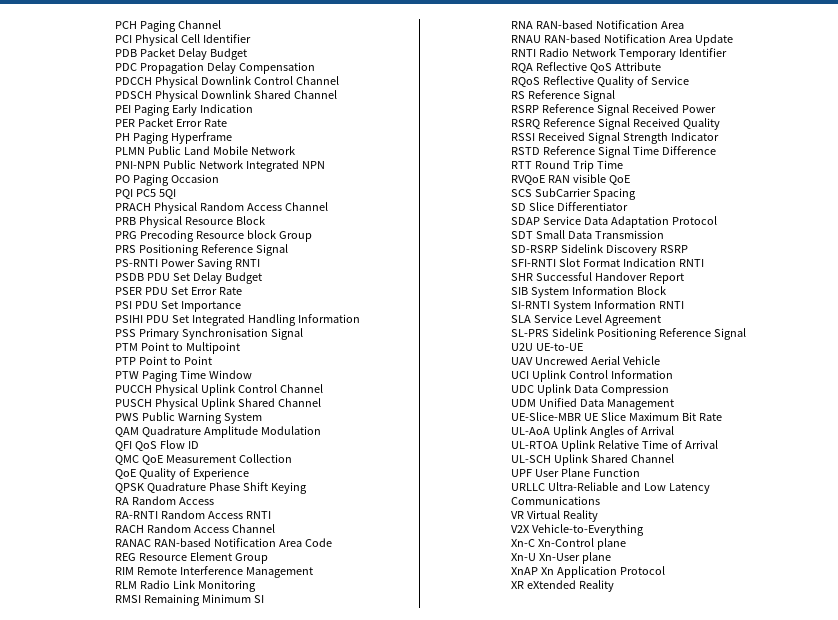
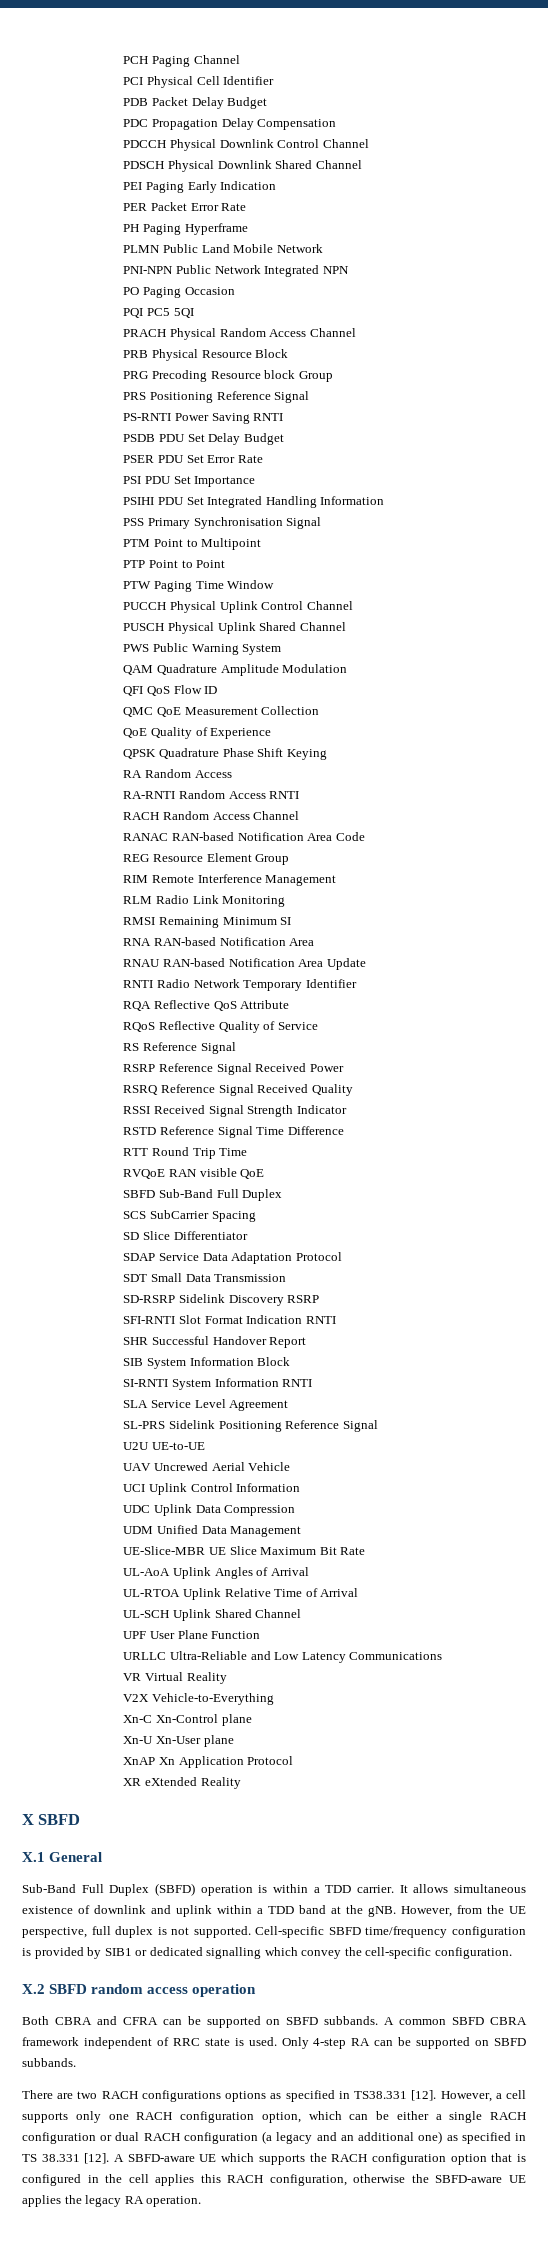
(631, 180) none -> [123,1189,283,1201] // SBFD Sub-Band Full Duplex
(615, 586) none -> [22,1814,81,1825] [22,1852,103,1862] [22,1883,527,1896] [22,1905,526,1917] [22,1926,526,1938] [22,1947,512,1959] [22,1984,257,1997] [22,2016,527,2028] [22,2037,526,2049] [22,2058,76,2067] [22,2090,526,2102] [22,2111,526,2123] [22,2131,526,2144] [22,2153,526,2165] [22,2174,526,2186] [22,2195,202,2207] // X SBFD // X.1 General // Sub-Band Full Duplex (SBFD) operation is within a TDD carrier. It allows simultaneous existence of downlink and uplink within a TDD band at the gNB. However, from the UE perspective, full duplex is not supported. Cell-specific SBFD time/frequency configuration is provided by SIB1 or dedicated signalling which convey the cell-specific configuration. // X.2 SBFD random access operation // Both CBRA and CFRA can be supported on SBFD subbands. A common SBFD CBRA framework independent of RRC state is used. Only 4-step RA can be supported on SBFD subbands. // There are two RACH configurations options as specified in TS38.331 [12]. However, a cell supports only one RACH configuration option, which can be either a single RACH configuration or dual RACH configuration (a legacy and an additional one) as specified in TS 38.331 [12]. A SBFD-aware UE which supports the RACH configuration option that is configured in the cell applies this RACH configuration, otherwise the SBFD-aware UE applies the legacy RA operation.

